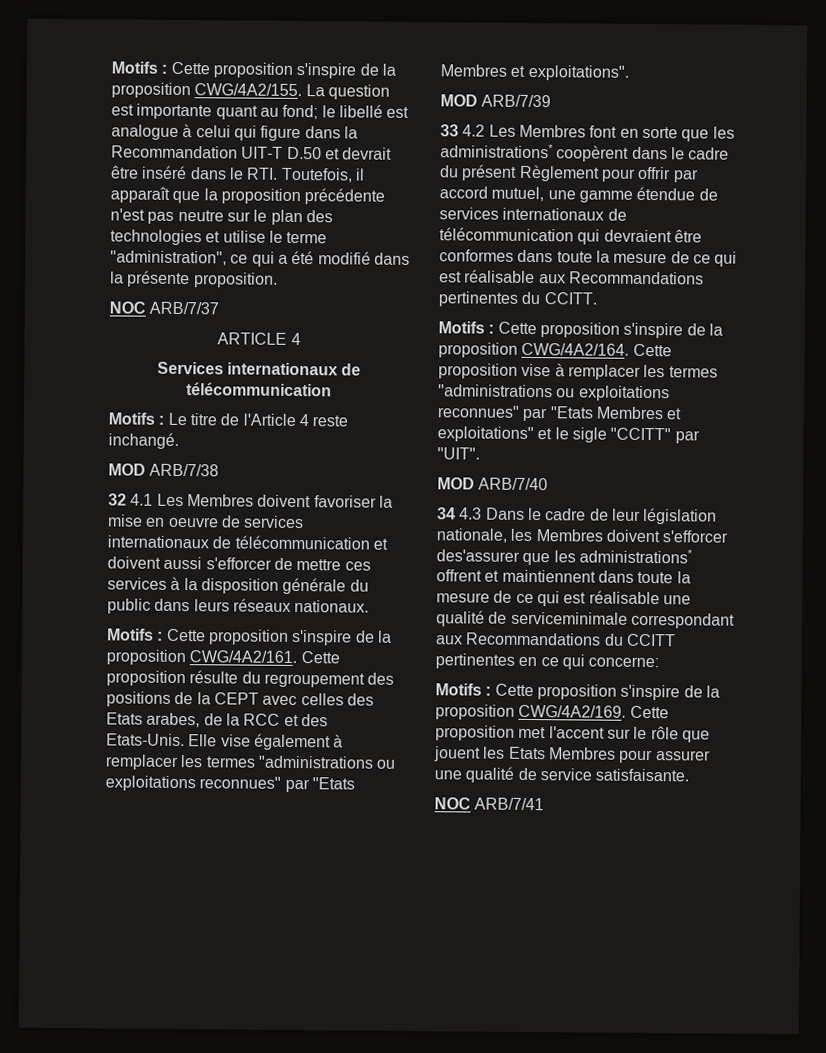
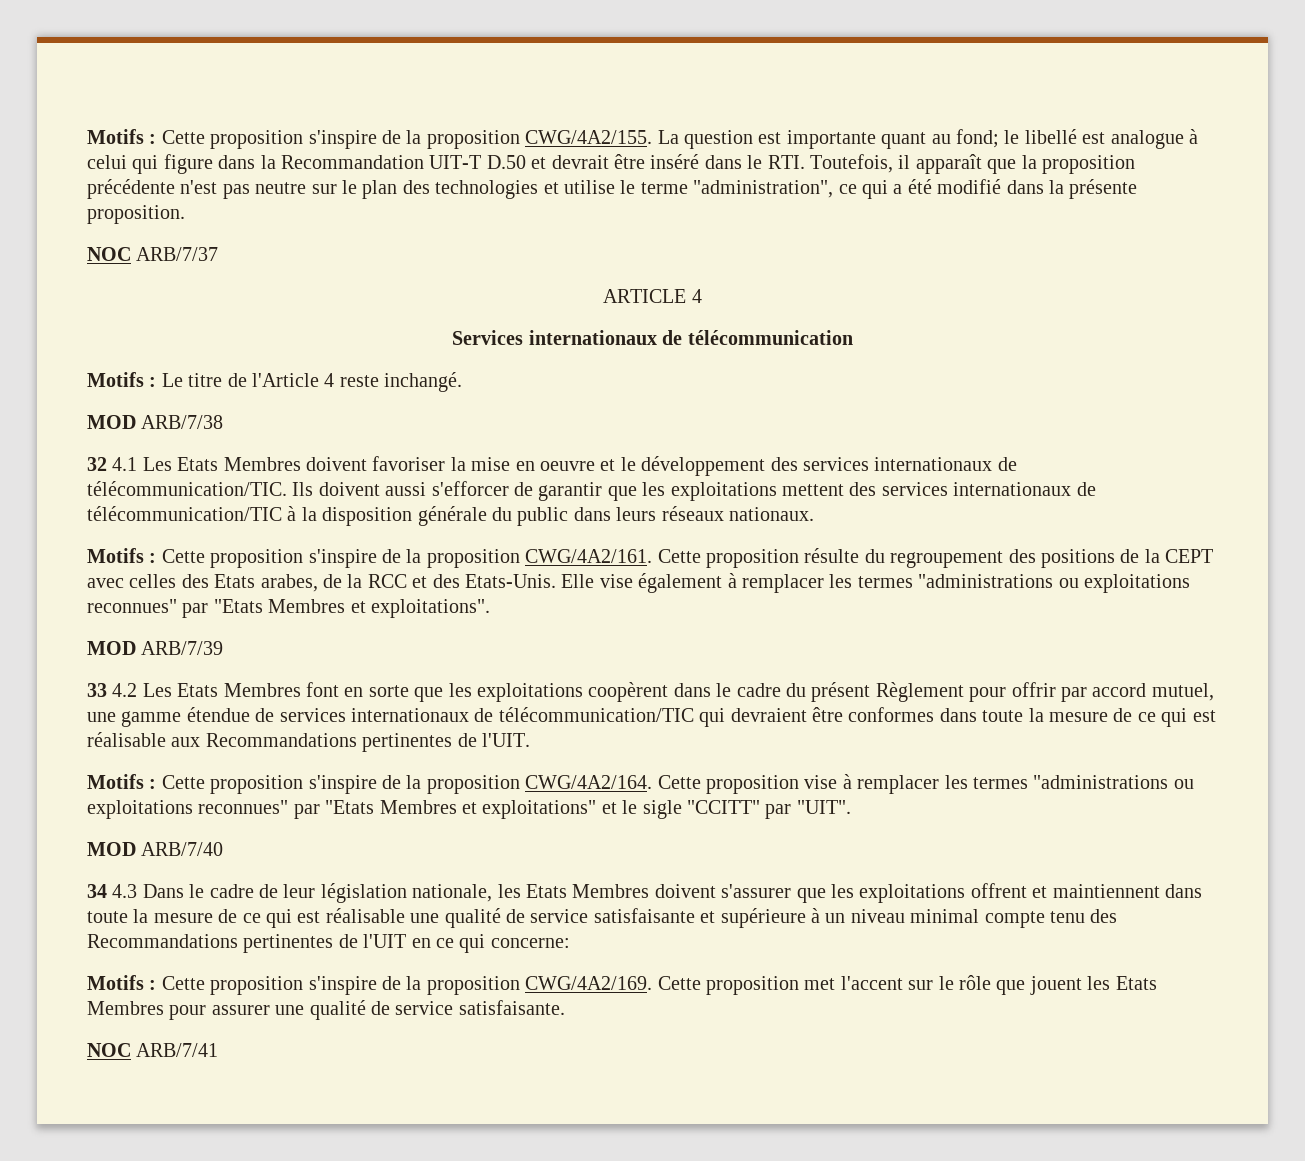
(184, 500) none -> [177,457,219,471] Etats
[220,515,305,529] [107,535,388,550] de services internationaux de télécommunication et -> [600,456,1017,476] [87,481,314,496] et le développement des services internationaux de télécommunication/TIC. Ils
[296,559,371,571] [107,577,167,590] mettre ces services -> [538,482,1096,501] [87,506,282,521] garantir que les exploitations mettent des services internationaux de télécommunication/TIC
(516, 130) none -> [177,683,219,697] Etats
[440,143,554,159] administrations* -> [476,683,583,702] exploitations
[439,227,574,242] télécommunication -> [498,707,694,722] télécommunication/TIC
[521,291,598,305] du CCITT. -> [457,733,530,747] de l'UIT.
[535,529,729,543] [436,548,693,566] Membres doivent s'efforcer des'assurer que les administrations* -> [526,884,966,903] Etats Membres doivent s'assurer que les exploitations
[510,611,735,629] [435,632,676,647] [435,653,515,669] serviceminimale correspondant aux Recommandations du CCITT pertinentes -> [530,908,1118,928] [87,934,407,953] service satisfaisante et supérieure à un niveau minimal compte tenu des Recommandations pertinentes de l'UIT

